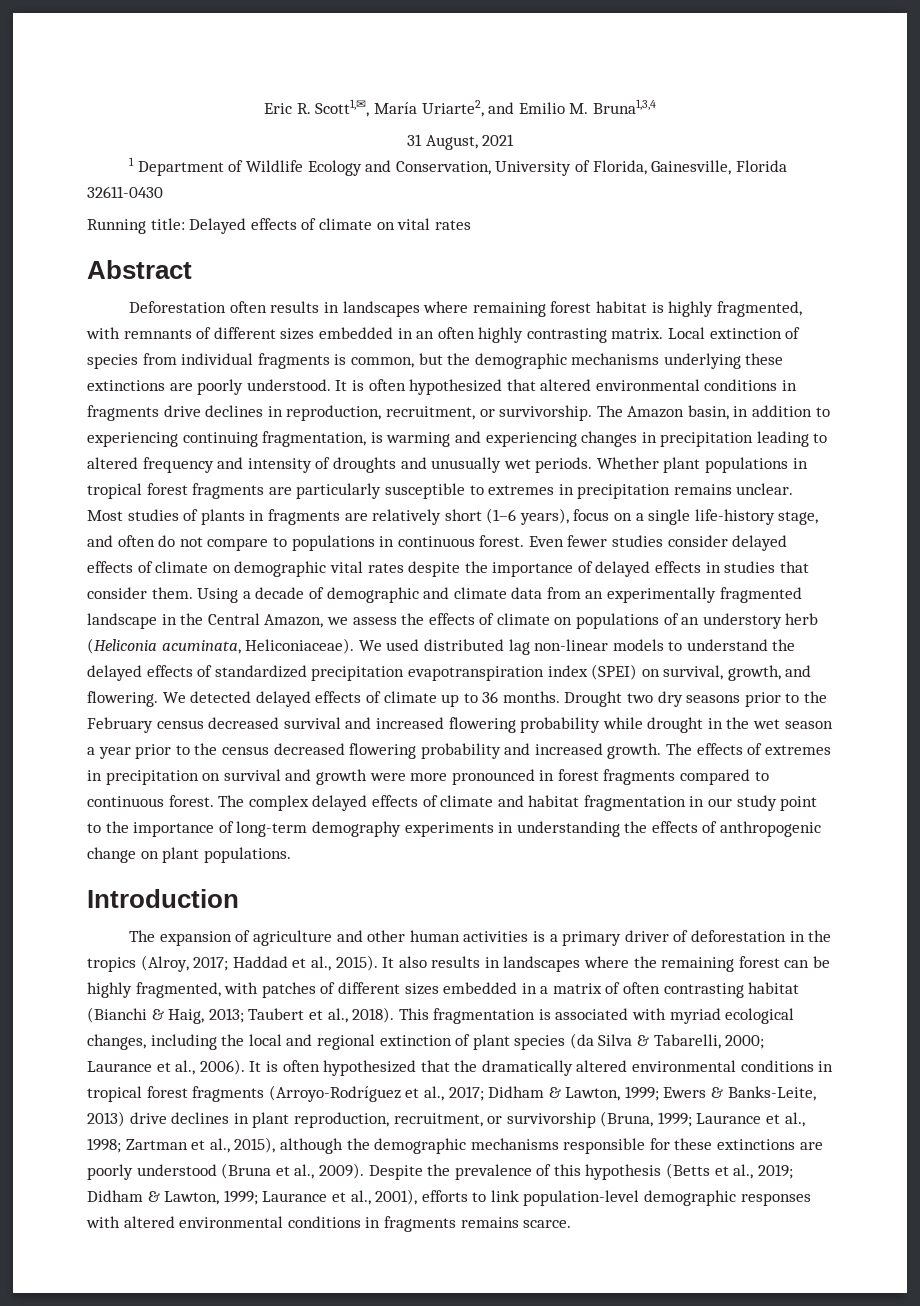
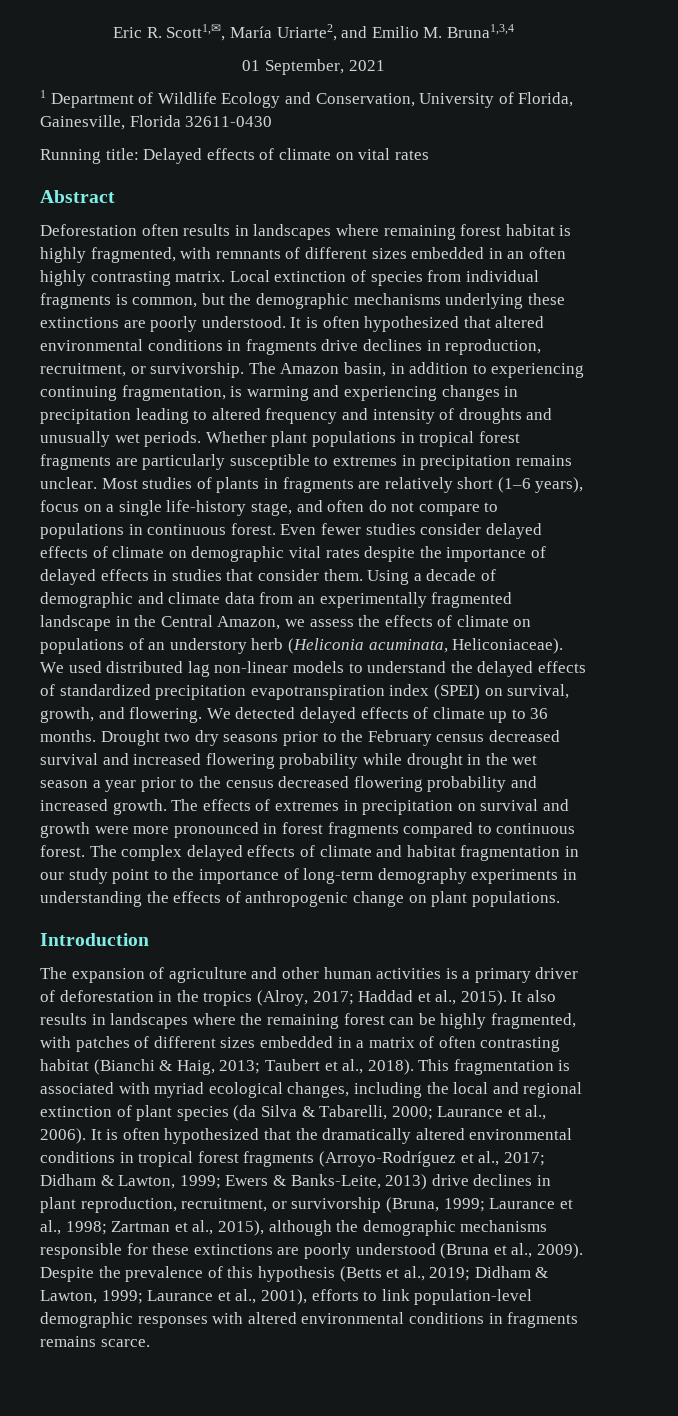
[406,134,478,150] 31 August, -> [242,59,344,75] 01 September,

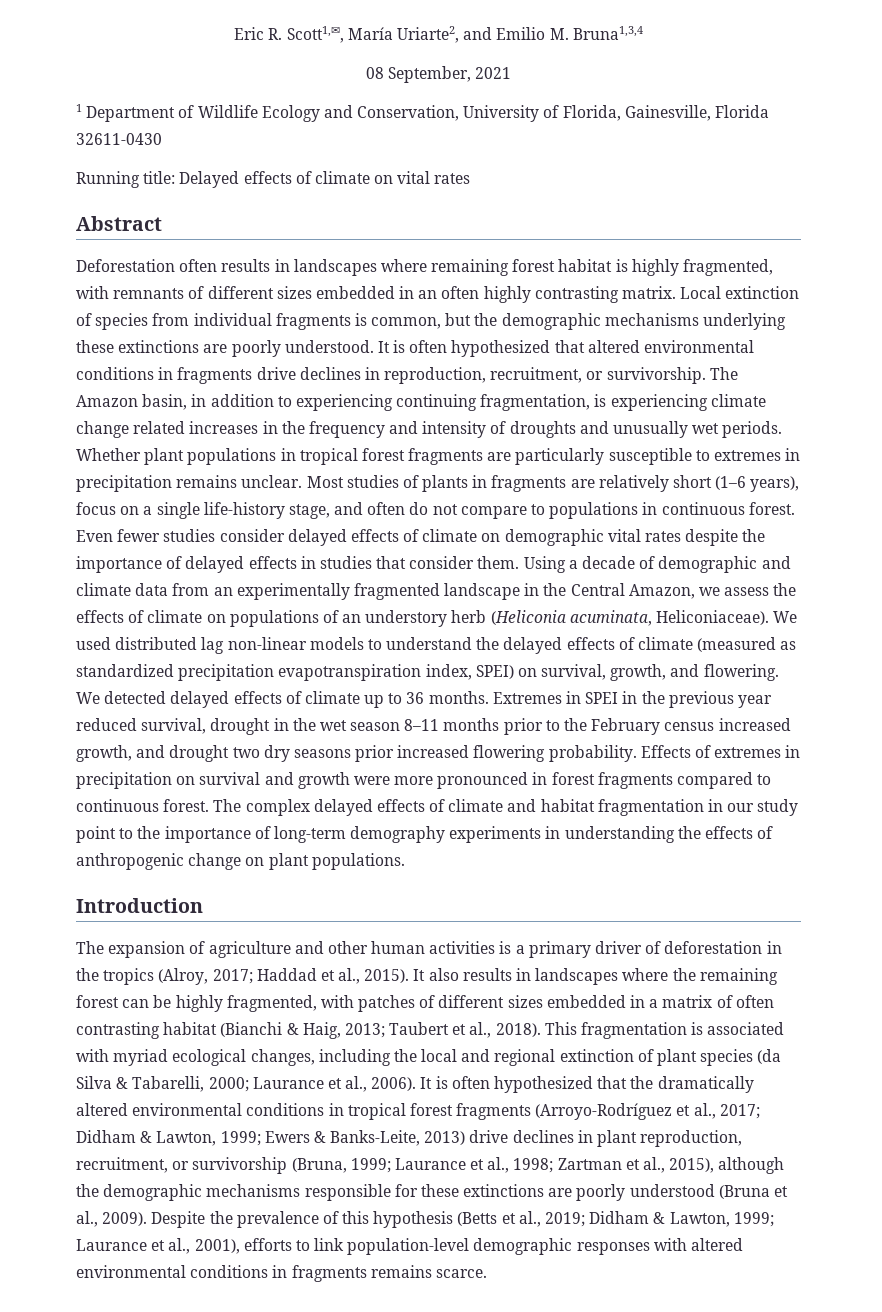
[242,60,261,71] 01 -> [365,67,384,79] 08
[246,385,519,401] [40,408,261,424] warming and experiencing changes in precipitation leading to altered -> [610,394,766,411] [76,421,305,438] experiencing climate change related increases in the
(55, 690) none -> [638,637,797,652] climate (measured as
[389,684,480,700] index (SPEI) -> [425,664,514,680] index, SPEI)
[100,730,279,746] Drought two dry seasons -> [492,691,772,708] [76,718,500,735] Extremes in SPEI in the previous year reduced survival, drought in the wet season 8–11 months
[488,730,560,742] [40,753,538,769] [40,776,537,792] [40,799,251,815] decreased survival and increased flowering probability while drought in the wet season a year prior to the census decreased flowering probability and increased growth. The effects -> [718,718,791,731] [76,745,691,762] increased growth, and drought two dry seasons prior increased flowering probability. Effects

